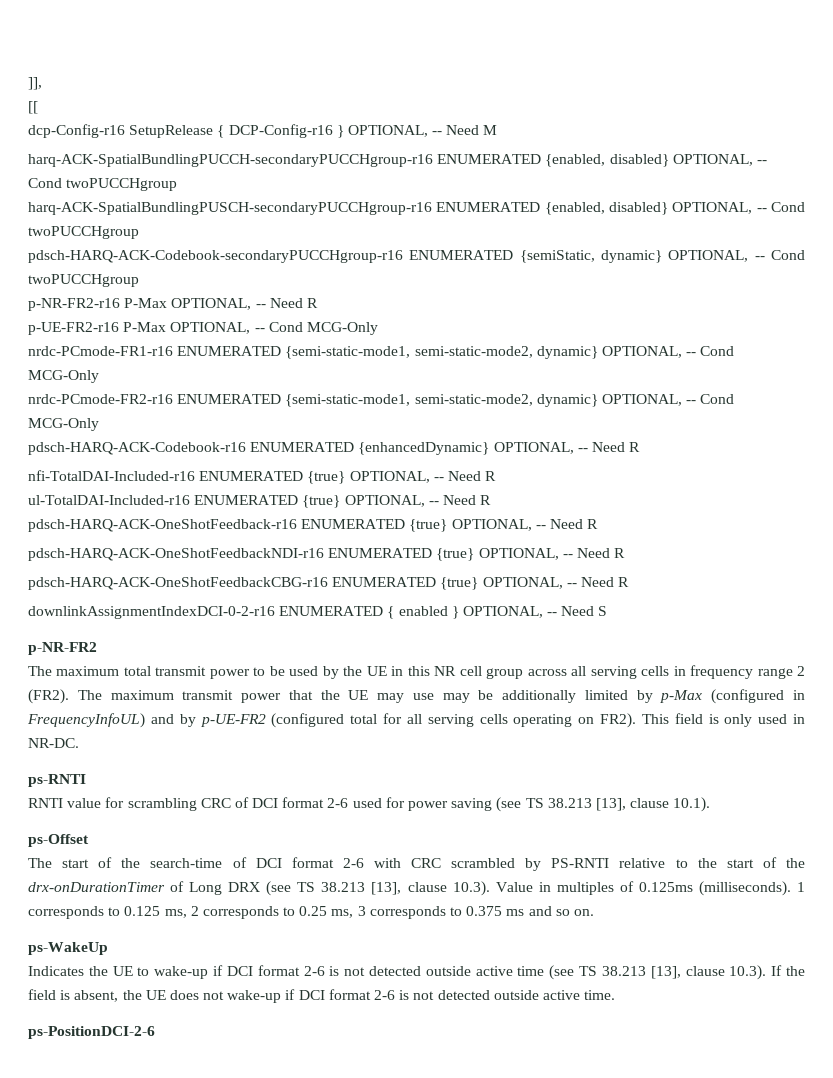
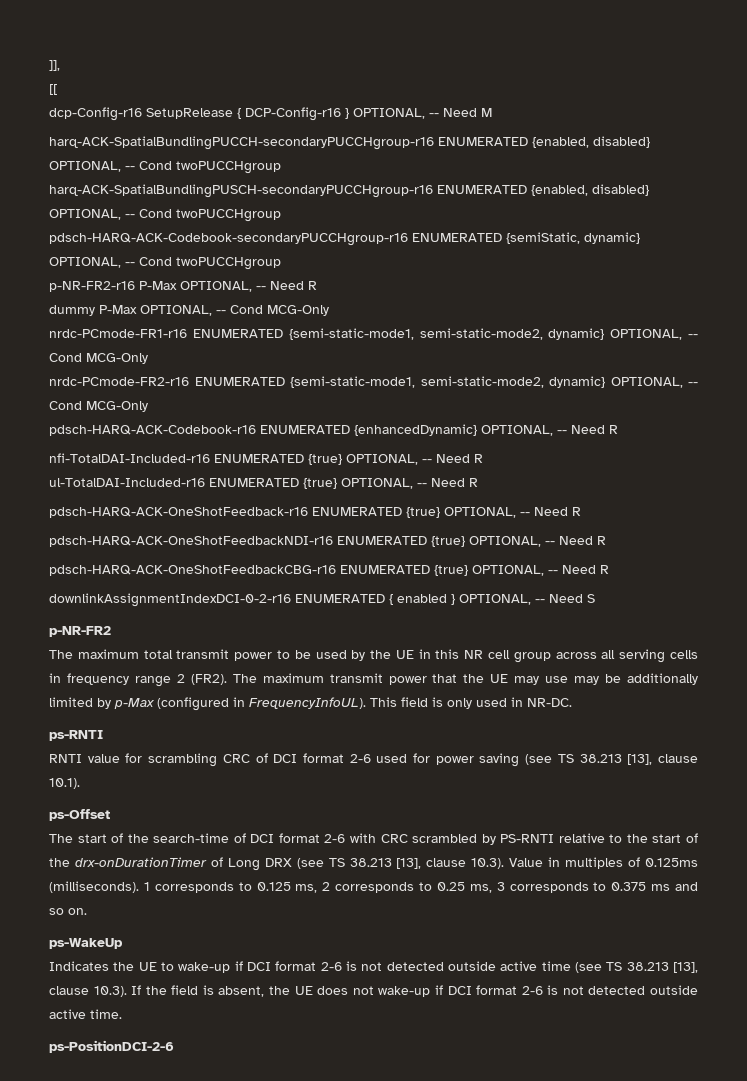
[28,322,119,335] p-UE-FR2-r16 -> [49,305,95,316] dummy
[27,713,636,728] FrequencyInfoUL) and by p-UE-FR2 (configured total for all serving cells operating on FR2). -> [249,697,366,709] FrequencyInfoUL).

